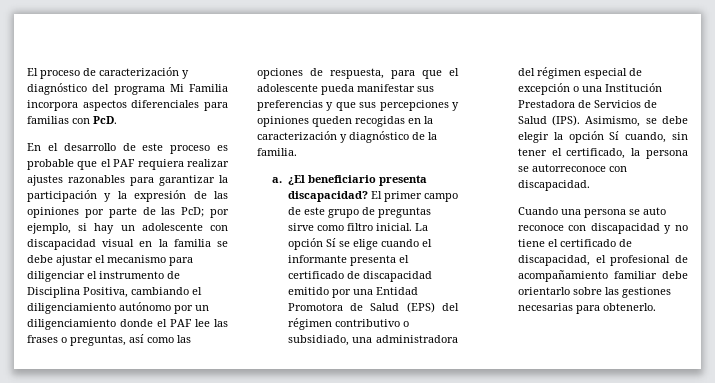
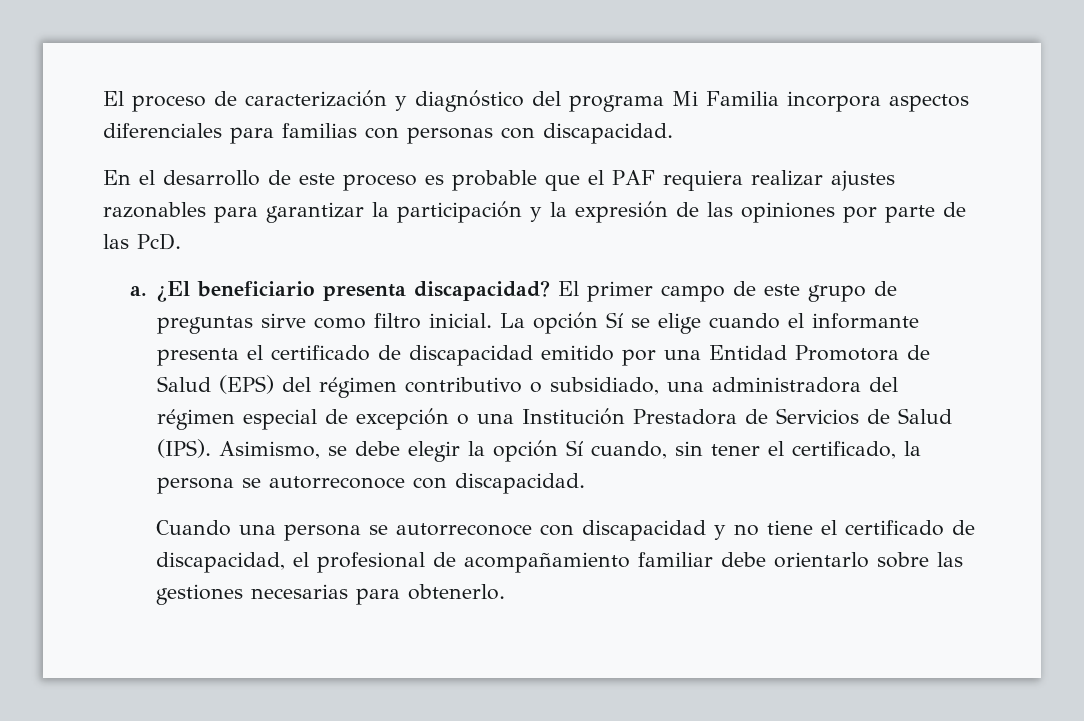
[93,116,117,124] PcD. -> [407,123,673,144] personas con discapacidad.
[181,207,230,218] [27,223,228,234] [27,239,228,250] [27,255,193,266] [27,271,180,282] [27,287,202,298] [27,302,209,314] [27,319,228,330] [27,334,191,346] [257,68,459,79] [257,84,434,95] [257,100,459,111] [257,116,433,127] [257,131,437,143] [257,148,297,156] PcD; por ejemplo, si hay un adolescente con discapacidad visual en la familia se debe ajustar el mecanismo para diligenciar el instrumento de Disciplina Positiva, cambiando el diligenciamiento autónomo por un diligenciamiento donde el PAF lee las frases o preguntas, así como las opciones de respuesta, para que el adolescente pueda manifestar sus preferencias y que sus percepciones y opiniones queden recogidas en la caracterización y diagnóstico de la familia. -> [137,233,181,250] PcD.
[642,207,666,215] [517,225,564,231] auto reconoce -> [396,523,533,536] autorreconoce

